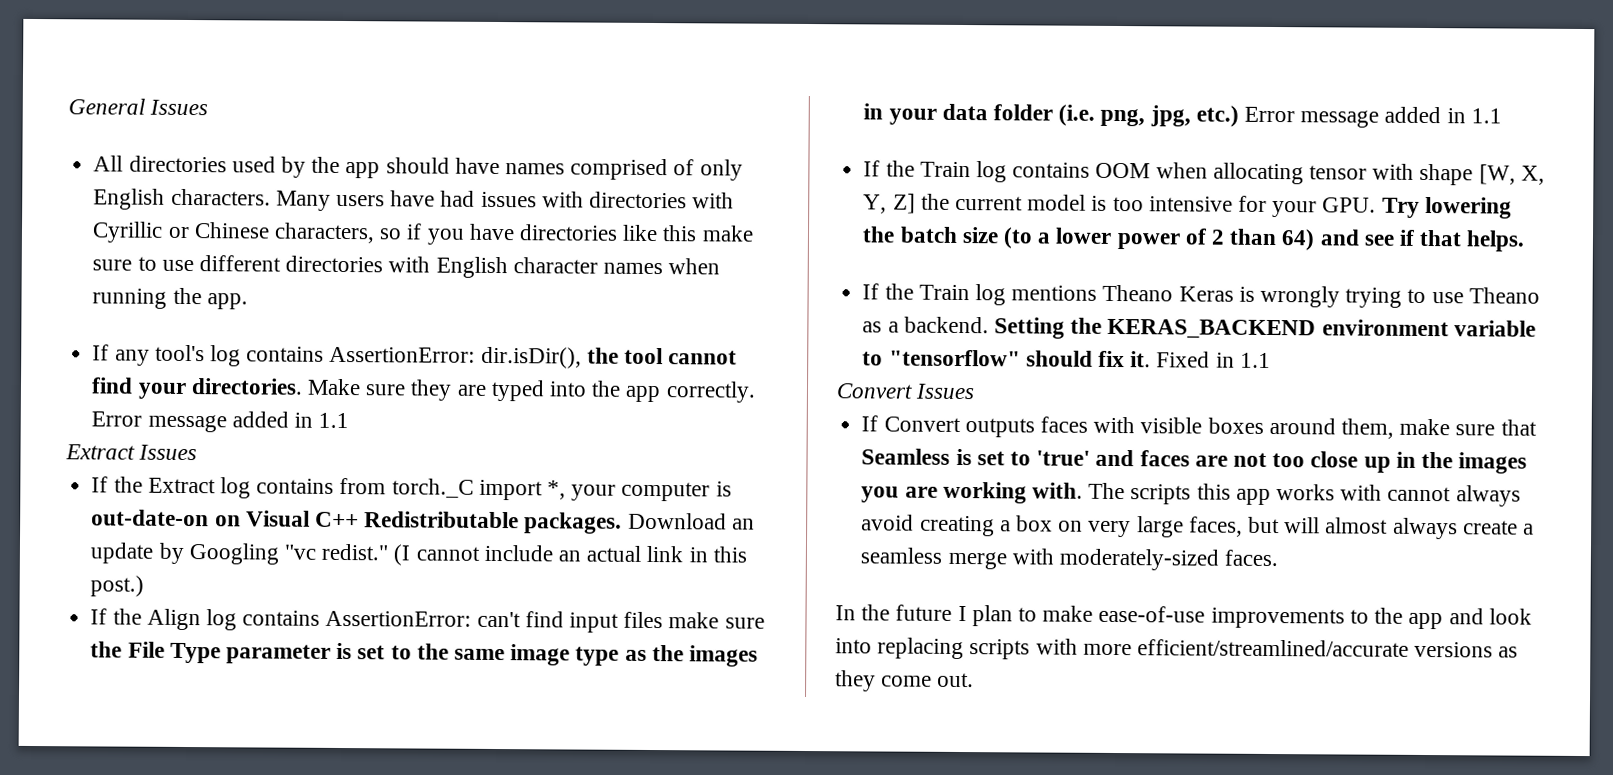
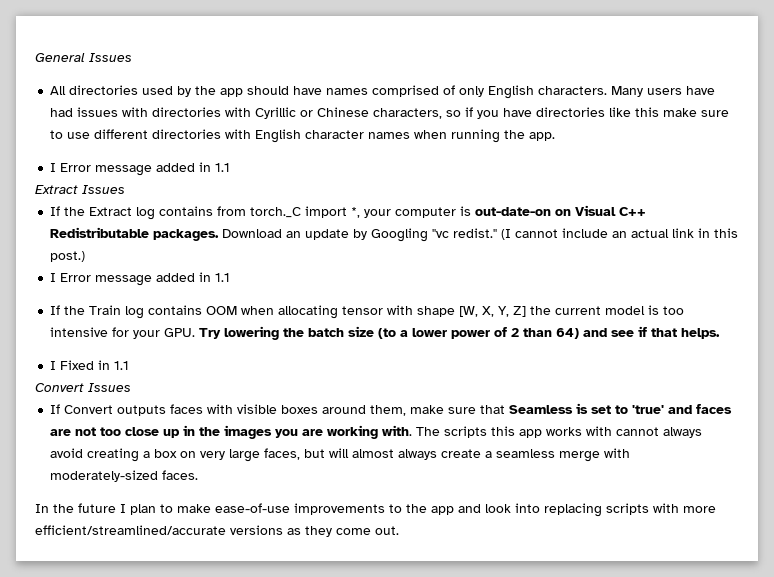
[92,344,738,369] [91,377,756,403] If any tool's log contains AssertionError: dir.isDir(), the tool cannot find your directories. Make sure they are typed into the app correctly. -> [50,163,57,172] I
[90,608,765,633] [90,641,759,667] [863,103,1239,127] If the Align log contains AssertionError: can't find input files make sure the File Type parameter is set to the same image type as the images in your data folder (i.e. png, jpg, etc.) -> [50,273,57,282] I
[862,283,1540,308] [862,316,1536,340] [862,349,1152,368] If the Train log mentions Theano Keras is wrongly trying to use Theano as a backend. Setting the KERAS_BACKEND environment variable to "tensorflow" should fix it. -> [50,361,57,370] I

